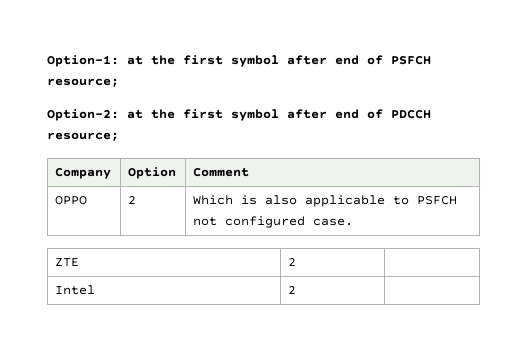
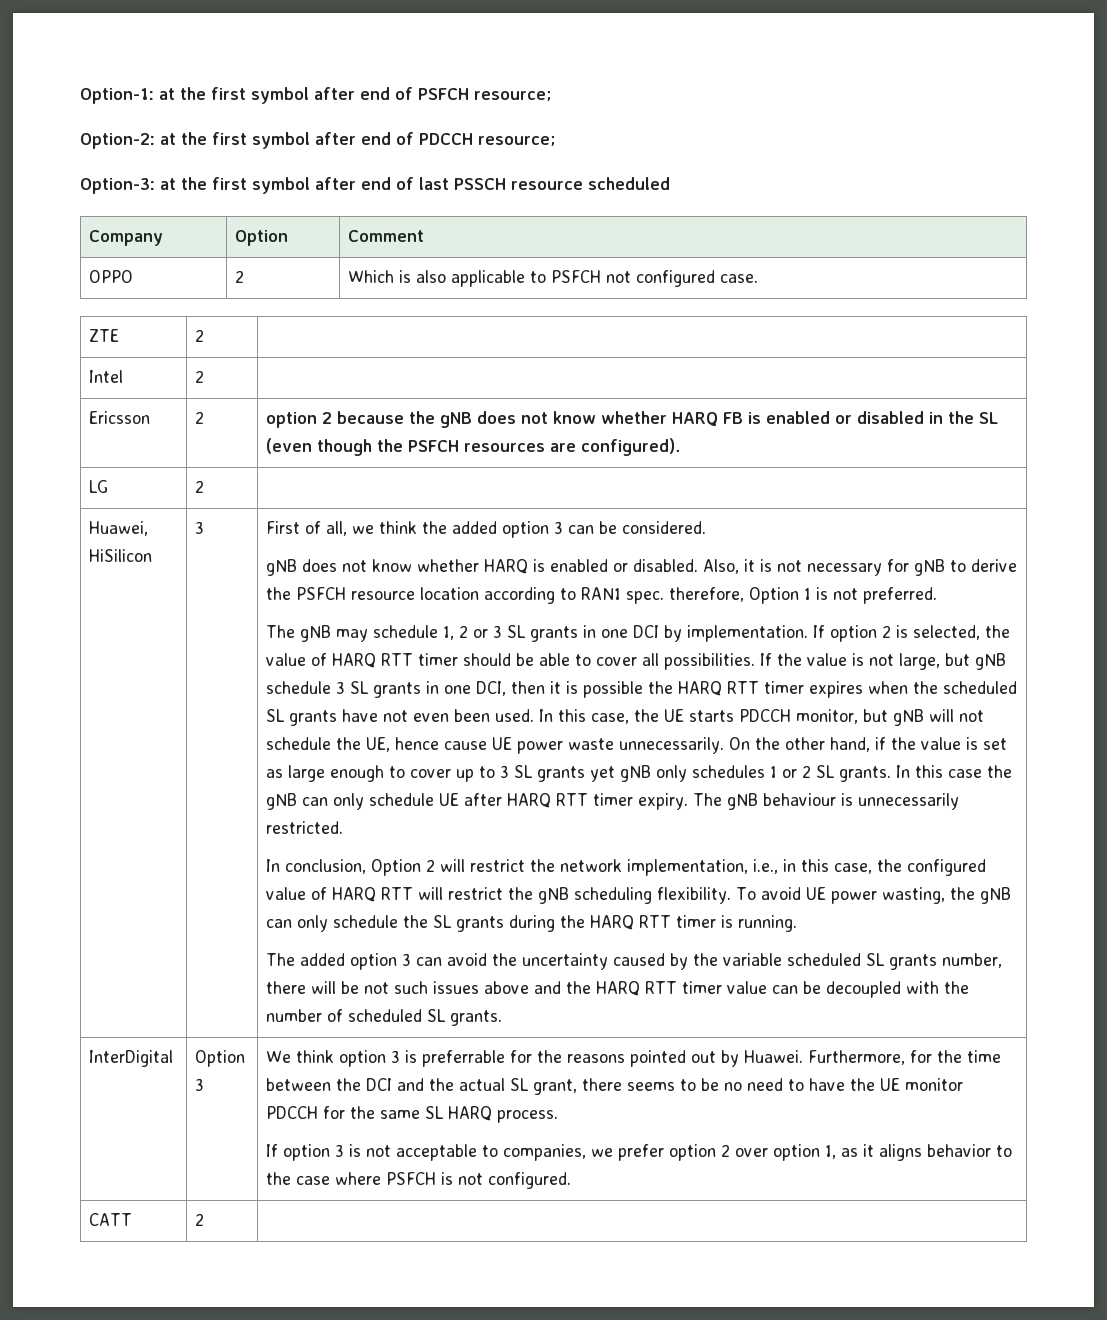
(119, 136) none -> [80,177,670,194] // Option-3: at the first symbol after end of last PSSCH resource scheduled
(297, 290) none -> [89,411,151,424] [195,411,205,424] [266,411,999,428] [266,438,681,456] [89,480,109,493] [195,480,205,493] [89,521,149,536] [89,549,153,562] [195,521,205,534] [266,521,707,538] [266,559,1018,576] [266,587,938,604] [266,625,1011,642] [266,653,1007,670] [266,681,1018,698] [266,709,985,726] [266,737,1008,754] [266,765,1013,782] [266,793,960,810] [266,821,344,834] [266,859,987,876] [266,887,1012,904] [266,915,798,932] [266,953,1003,970] [266,981,970,998] [266,1009,503,1026] [89,1050,174,1067] [195,1050,246,1067] [195,1078,205,1091] [266,1050,1002,1067] [266,1078,964,1095] [266,1106,559,1123] [266,1144,1013,1161] [266,1172,572,1189] [89,1213,133,1226] [195,1213,205,1226] // Ericsson | 2 | option 2 because the gNB does not know whether HARQ FB is enabled or disabled in the SL (even though the PSFCH resources are configured). // LG | 2 | // Huawei, HiSilicon | 3 | First of all, we think the added option 3 can be considered. // gNB does not know whether HARQ is enabled or disabled. Also, it is not necessary for gNB to derive the PSFCH resource location according to RAN1 spec. therefore, Option 1 is not preferred. // The gNB may schedule 1, 2 or 3 SL grants in one DCI by implementation. If option 2 is selected, the value of HARQ RTT timer should be able to cover all possibilities. If the value is not large, but gNB schedule 3 SL grants in one DCI, then it is possible the HARQ RTT timer expires when the scheduled SL grants have not even been used. In this case, the UE starts PDCCH monitor, but gNB will not schedule the UE, hence cause UE power waste unnecessarily. On the other hand, if the value is set as large enough to cover up to 3 SL grants yet gNB only schedules 1 or 2 SL grants. In this case the gNB can only schedule UE after HARQ RTT timer expiry. The gNB behaviour is unnecessarily restricted. // In conclusion, Option 2 will restrict the network implementation, i.e., in this case, the configured value of HARQ RTT will restrict the gNB scheduling flexibility. To avoid UE power wasting, the gNB can only schedule the SL grants during the HARQ RTT timer is running. // The added option 3 can avoid the uncertainty caused by the variable scheduled SL grants number, there will be not such issues above and the HARQ RTT timer value can be decoupled with the number of scheduled SL grants. // InterDigital | Option 3 | We think option 3 is preferrable for the reasons pointed out by Huawei. Furthermore, for the time between the DCI and the actual SL grant, there seems to be no need to have the UE monitor PDCCH for the same SL HARQ process. // If option 3 is not acceptable to companies, we prefer option 2 over option 1, as it aligns behavior to the case where PSFCH is not configured. // CATT | 2 |

